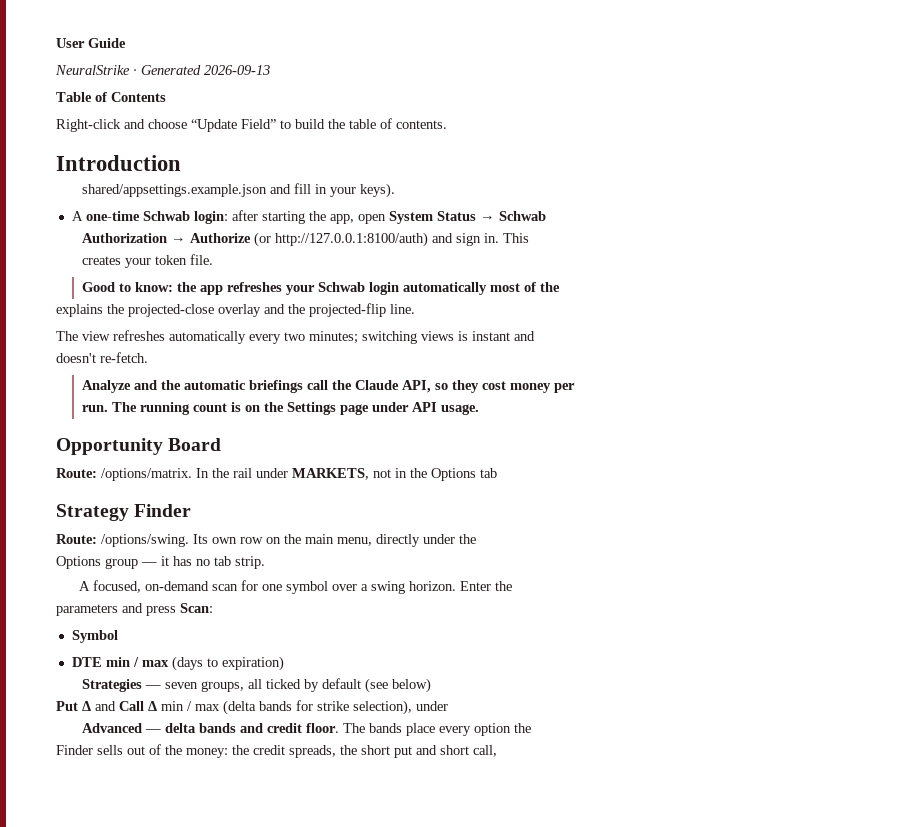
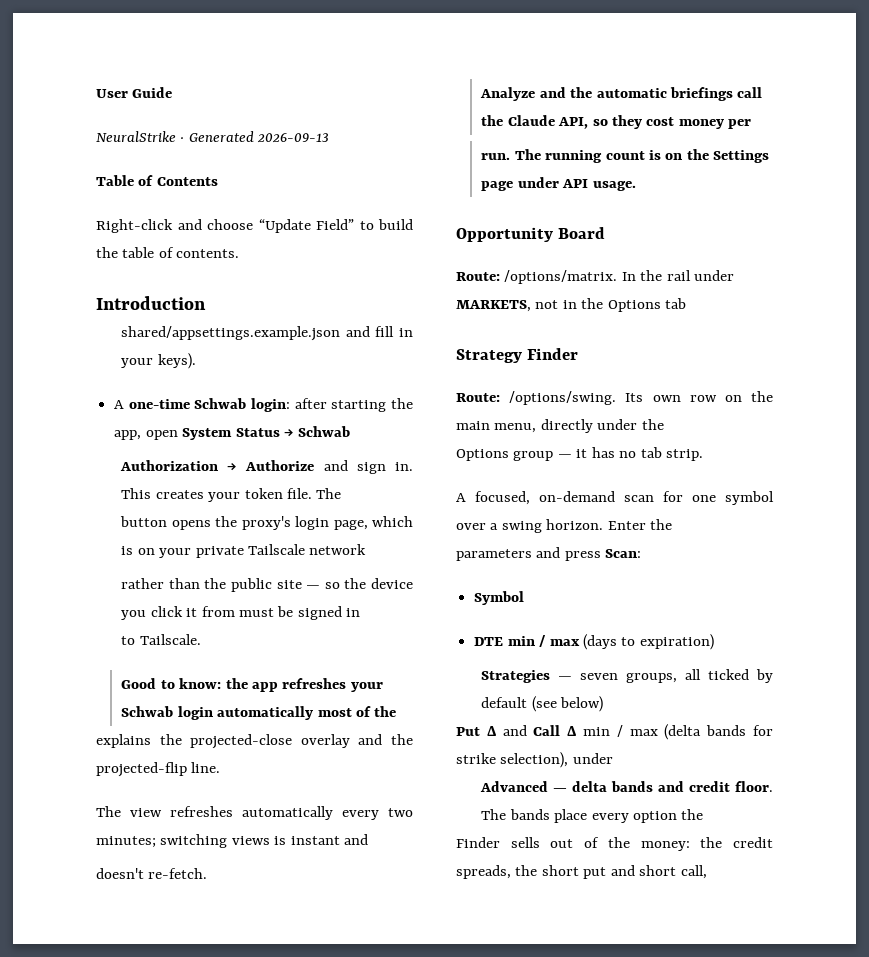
[254,232,429,247] (or http://127.0.0.1:8100/auth) -> (315, 465) none
(530, 238) // -> (152, 493) none
(214, 259) none -> [316,488,342,499] [120,516,413,530] [121,544,367,558] [121,578,414,592] [121,606,361,620] [121,634,201,645] The // button opens the proxy's login page, which is on your private Tailscale network // rather than the public site — so the device you click it from must be signed in // to Tailscale.

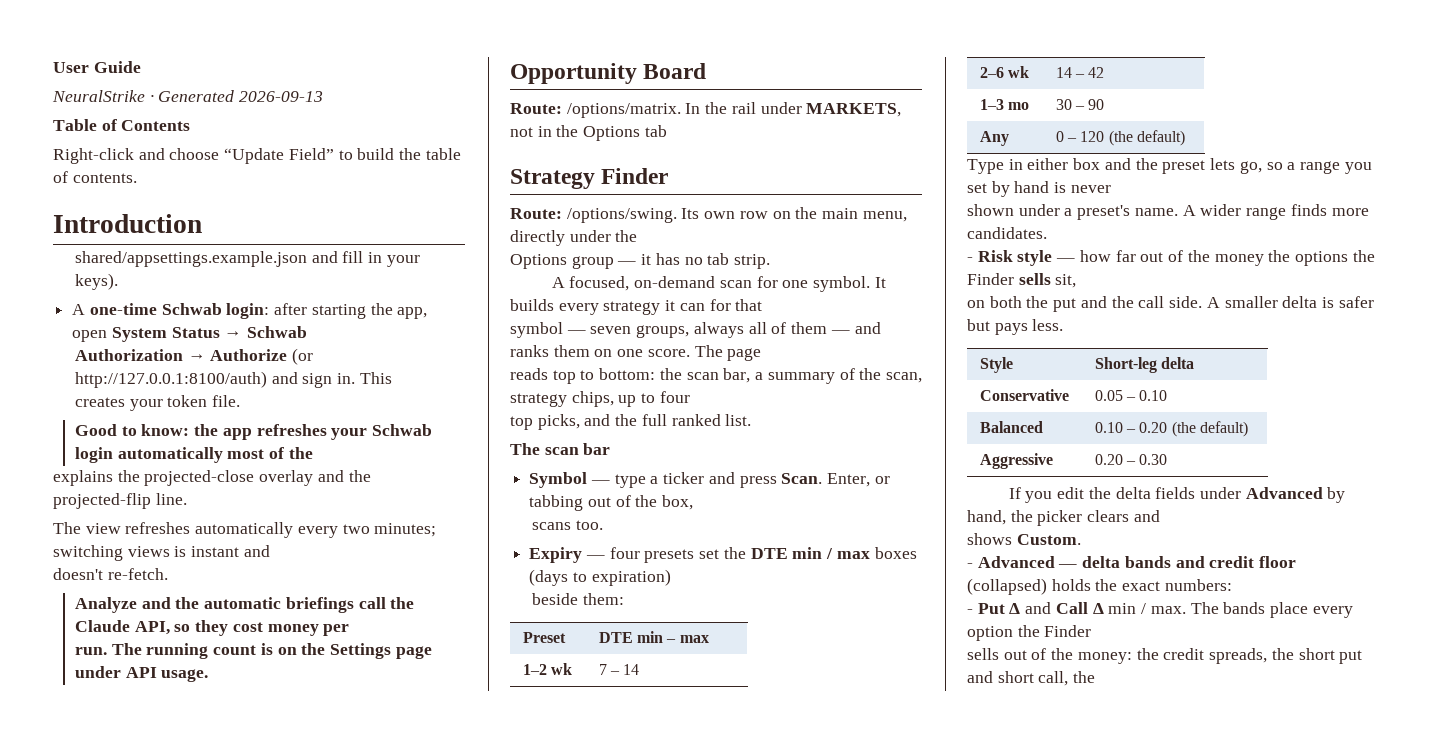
(315, 465) none -> [292,348,314,365] [75,371,268,388] (or http://127.0.0.1:8100/auth)
(152, 493) none -> (392, 378) //
[316,488,342,499] [120,516,413,530] [121,544,367,558] [121,578,414,592] [121,606,361,620] [121,634,201,645] The // button opens the proxy's login page, which is on your private Tailscale network // rather than the public site — so the device you click it from must be signed in // to Tailscale. -> (241, 401) none
[725,491,774,505] [456,519,673,533] [456,547,642,561] [474,591,525,605] symbol over a swing horizon. Enter the // parameters and press Scan: // Symbol // -> [812,276,886,292] [510,299,763,315] [510,322,881,338] [510,345,762,361] [510,368,922,384] [510,391,690,407] [510,414,752,430] [510,443,611,455] [529,472,890,488] [529,495,694,511] [532,520,603,530] [529,547,746,563] symbol. It builds every strategy it can for that // symbol — seven groups, always all of them — and ranks them on one score. The page // reads top to bottom: the scan bar, a summary of the scan, strategy chips, up to four // top picks, and the full ranked list. // The scan bar // Symbol — type a ticker and press Scan. Enter, or tabbing out of the box, // scans too. // Expiry — four presets set the
(580, 642) none -> [874,547,917,559] boxes
[481,669,773,683] [481,696,604,712] Strategies — seven groups, all ticked by default (see below) // -> [532,593,624,605] [522,632,566,643] [598,631,709,643] [522,663,572,675] [598,664,640,675] [979,66,1029,78] [1055,67,1105,78] [979,99,1029,110] [1055,99,1105,110] [979,131,1009,146] [1055,130,1185,146] [967,158,1372,174] [967,181,1111,197] [967,204,1369,220] [967,227,1047,239] [967,250,1375,266] [967,273,1077,288] [967,296,1374,312] [967,319,1064,335] [979,357,1013,373] [1094,357,1194,373] [979,389,1069,401] [1094,390,1168,401] [979,421,1043,433] [1094,421,1248,437] [979,453,1053,469] [1094,454,1168,465] [1008,487,1346,503] [967,510,1160,526] [967,533,1081,545] [967,556,1297,568] [967,578,1232,595] [967,609,973,614] beside them: // Preset | DTE min – max // 1–2 wk | 7 – 14 // 2–6 wk | 14 – 42 // 1–3 mo | 30 – 90 // Any | 0 – 120 (the default) // Type in either box and the preset lets go, so a range you set by hand is never // shown under a preset's name. A wider range finds more candidates. // - Risk style — how far out of the money the options the Finder sells sit, // on both the put and the call side. A smaller delta is safer but pays less. // Style | Short-leg delta // Conservative | 0.05 – 0.10 // Balanced | 0.10 – 0.20 (the default) // Aggressive | 0.20 – 0.30 // If you edit the delta fields under Advanced by hand, the picker clears and // shows Custom. // - Advanced — delta bands and credit floor (collapsed) holds the exact numbers: // -
[629,724,773,740] [456,752,613,768] [480,781,773,792] max (delta bands for strike selection), under // Advanced — delta bands and credit floor. -> [1150,606,1186,614] max.
[456,837,500,848] // Finder -> [1044,625,1092,637] Finder //
(707, 872) none -> [1073,671,1096,683] the

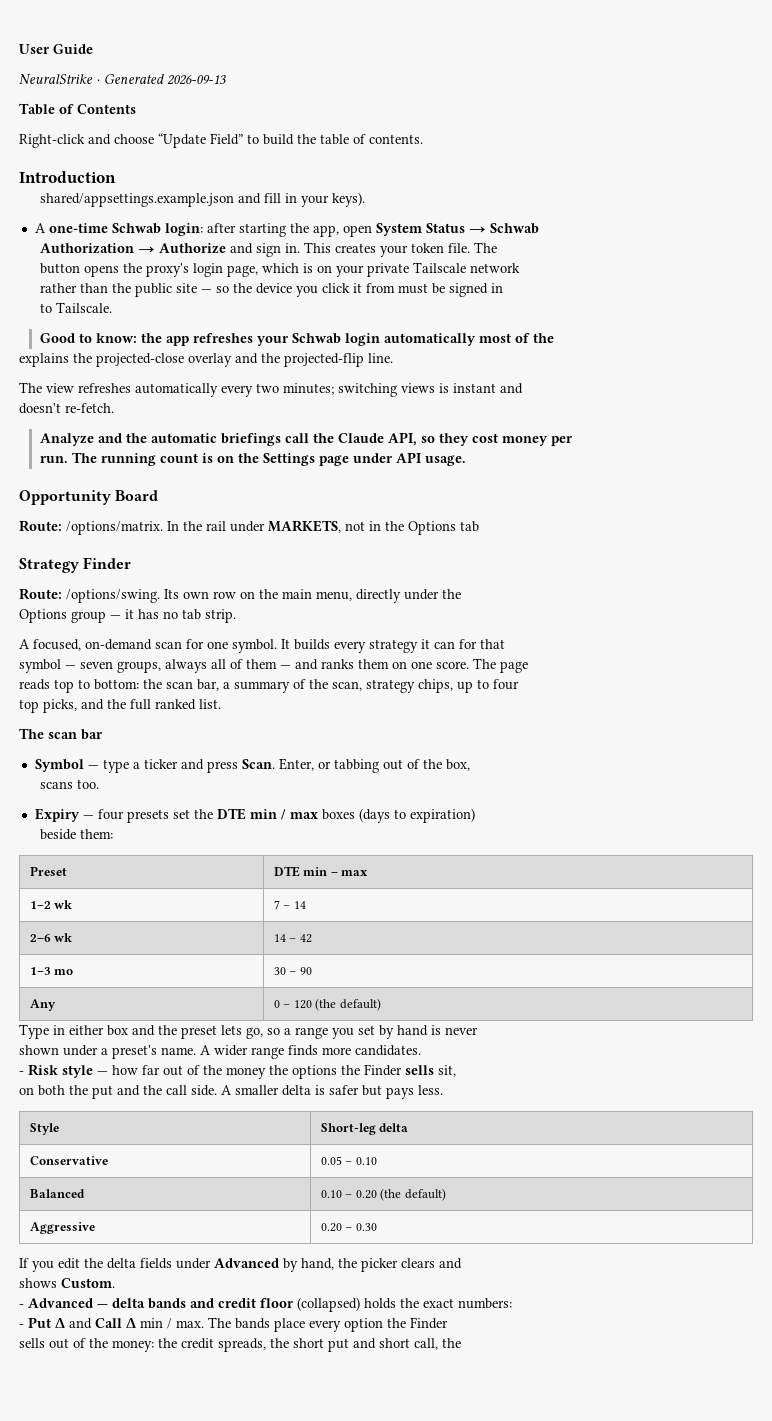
[292,348,314,365] [75,371,268,388] (or http://127.0.0.1:8100/auth) -> (226, 248) none
(392, 378) // -> (331, 247) none
(241, 401) none -> [473,242,497,253] [39,262,520,277] [39,283,503,297] [39,302,112,313] The // button opens the proxy's login page, which is on your private Tailscale network // rather than the public site — so the device you click it from must be signed in // to Tailscale.

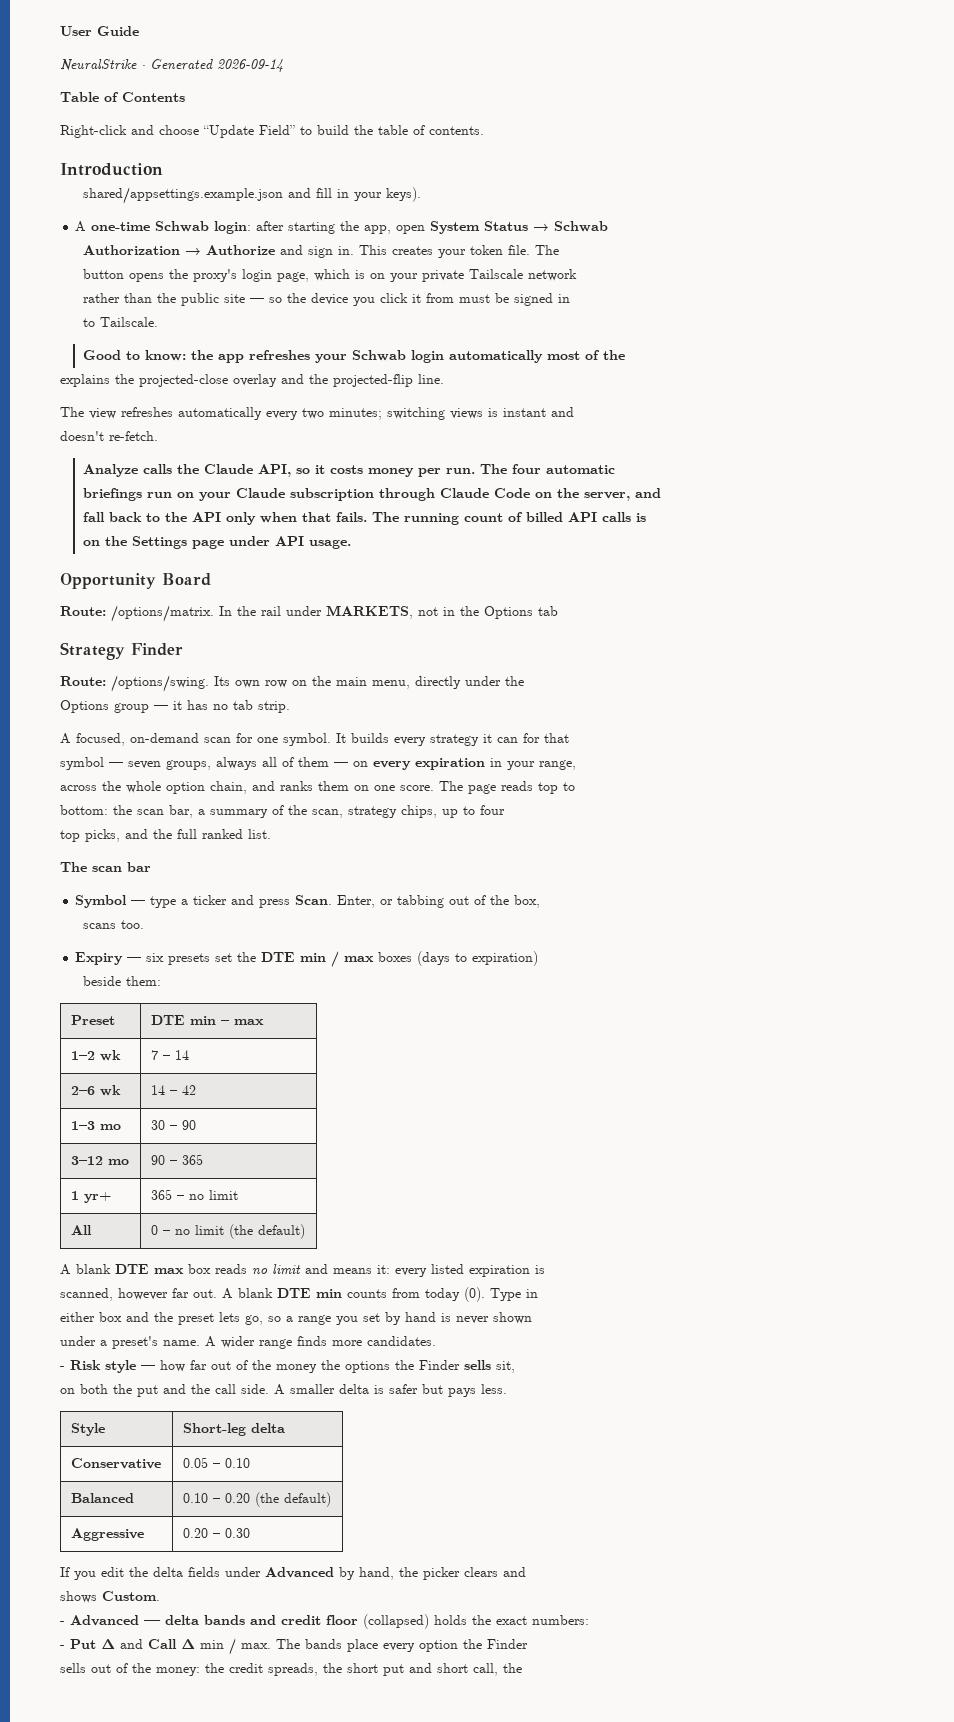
[167,74,226,85] 2026-09-13 -> [217,59,283,72] 2026-09-14
[97,433,309,446] and the automatic briefings call -> [142,464,172,474] calls
[438,433,498,446] they cost -> [314,465,363,474] it costs
[39,452,213,466] // run. The running count is -> [445,464,615,474] [82,488,661,501] [82,512,646,525] run. The four automatic // briefings run on your Claude subscription through Claude Code on the server, and // fall back to the API only when that fails. The running count of billed API calls is //
(291, 667) none -> [353,758,576,770] [60,781,247,794] on every expiration in your range, // across the whole option chain,
(528, 667) // -> (496, 789) none
(90, 684) none -> (575, 786) //
[97,809,124,820] four -> [146,953,165,962] six
[29,999,56,1011] Any -> [70,1156,129,1165] [150,1154,203,1165] [70,1191,112,1203] [150,1189,238,1200] [70,1225,92,1235] 3–12 mo | 90 – 365 // 1 yr+ | 365 – no limit // All
[293,998,381,1011] 120 (the default) // -> [174,1224,305,1239] [60,1264,545,1277] [60,1287,485,1302] no limit (the default) // A blank DTE max box reads no limit and means it: every listed expiration is // scanned, however far out. A blank DTE min counts from today (0).
(65, 1030) none -> (538, 1293) //
[19,1045,59,1055] // shown -> [493,1312,532,1324] shown //

